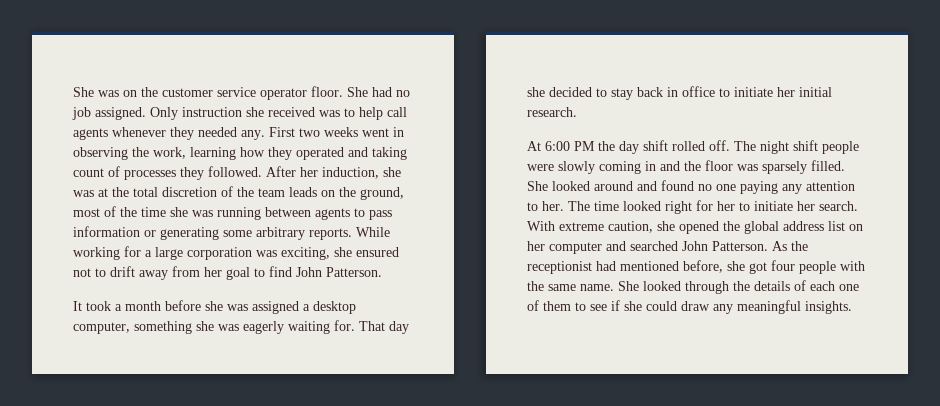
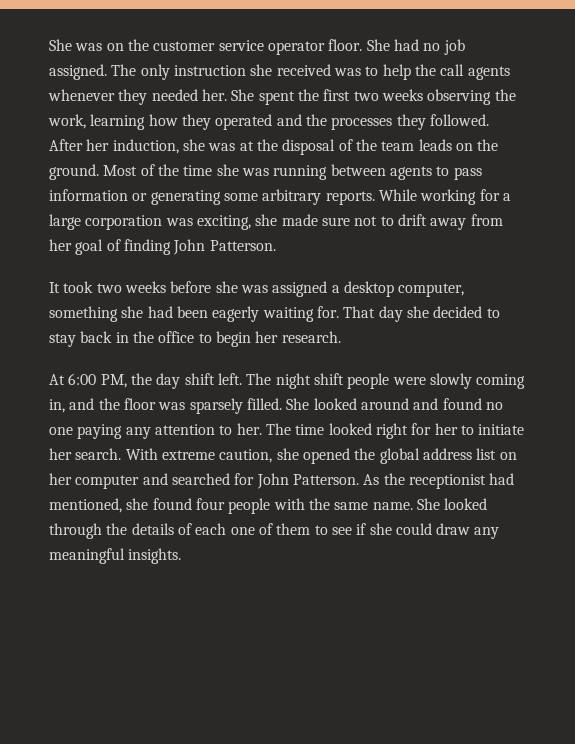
[150,107,178,120] Only -> [111,64,170,80] The only
(383, 113) none -> [414,64,436,76] the
[241,127,404,140] any. First two weeks went in -> [201,89,423,105] her. She spent the first two weeks
[372,147,407,160] [73,166,120,177] taking count of -> [305,114,327,126] the
[133,187,217,197] total discretion -> [282,139,336,155] disposal
[360,187,404,200] [73,208,100,217] ground, most -> [49,164,138,180] ground. Most
[356,247,399,257] ensured -> [281,214,350,226] made sure
[254,266,292,277] to find -> [106,239,171,255] of finding
[115,301,161,311] a month -> [96,281,166,293] two weeks
[218,324,239,331] was -> [147,306,208,318] had been
(678, 92) none -> [132,331,154,343] the
[734,87,832,97] initiate her initial -> [215,331,279,347] begin her
[574,141,595,151] PM -> [100,374,127,388] PM,
[672,140,730,151] rolled off. -> [217,373,242,385] left.
[645,161,656,171] in -> [49,399,65,413] in,
(678, 246) none -> [234,473,255,485] for
[620,260,767,274] mentioned before, she got -> [49,498,192,513] mentioned, she found

